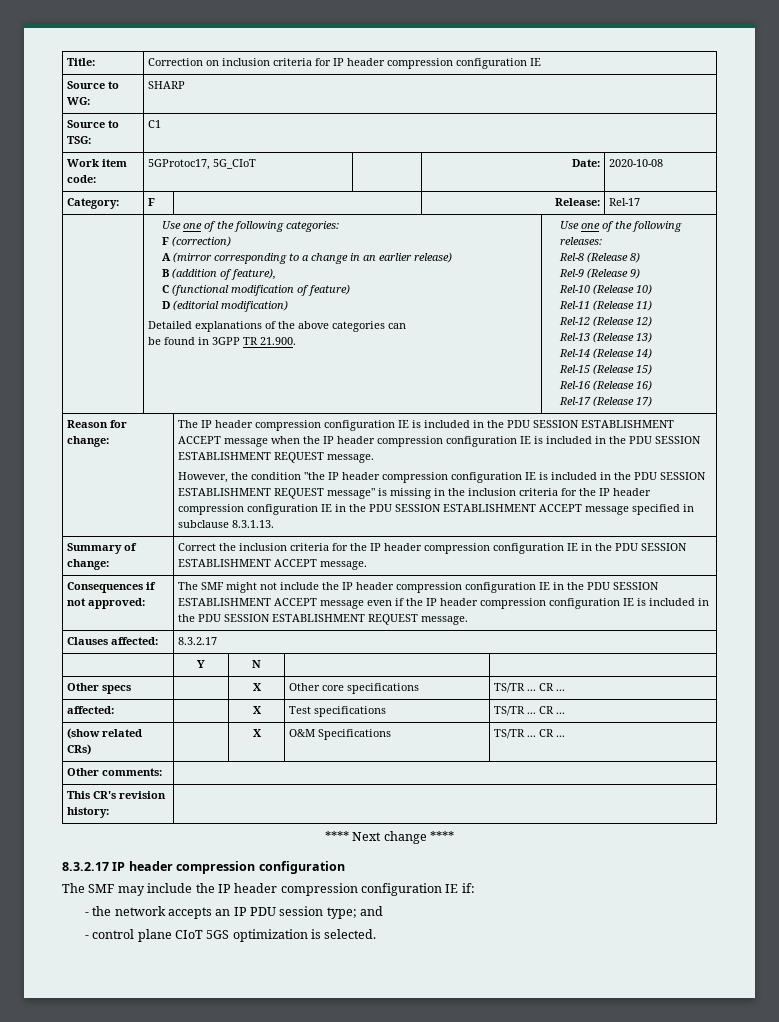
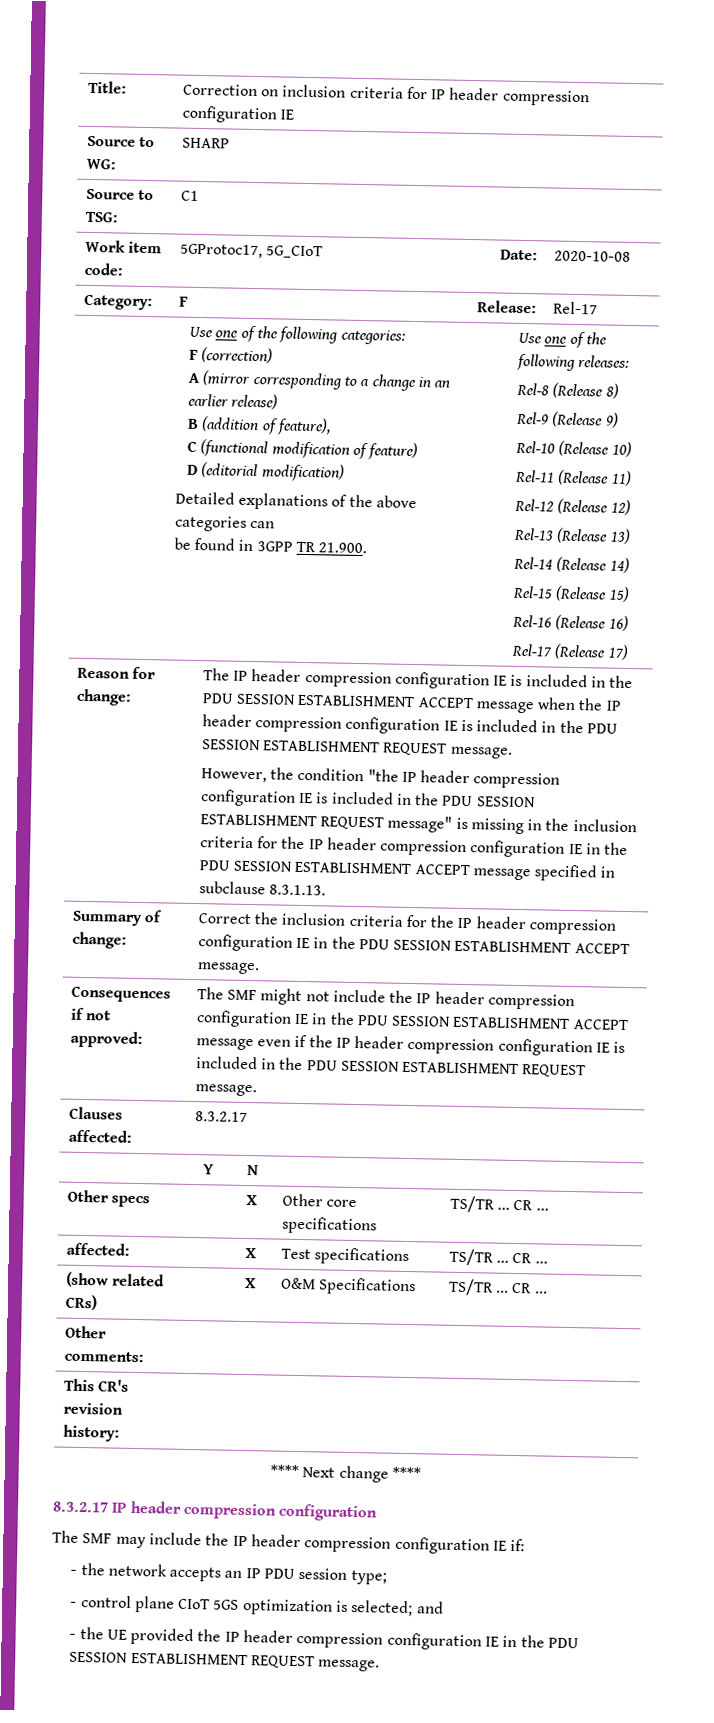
[360,906,384,916] and -> (387, 1577) none
[324,929,377,939] selected. -> [351,1600,444,1617] [69,1627,580,1651] [69,1651,381,1672] selected; and // - the UE provided the IP header compression configuration IE in the PDU SESSION ESTABLISHMENT REQUEST message.

